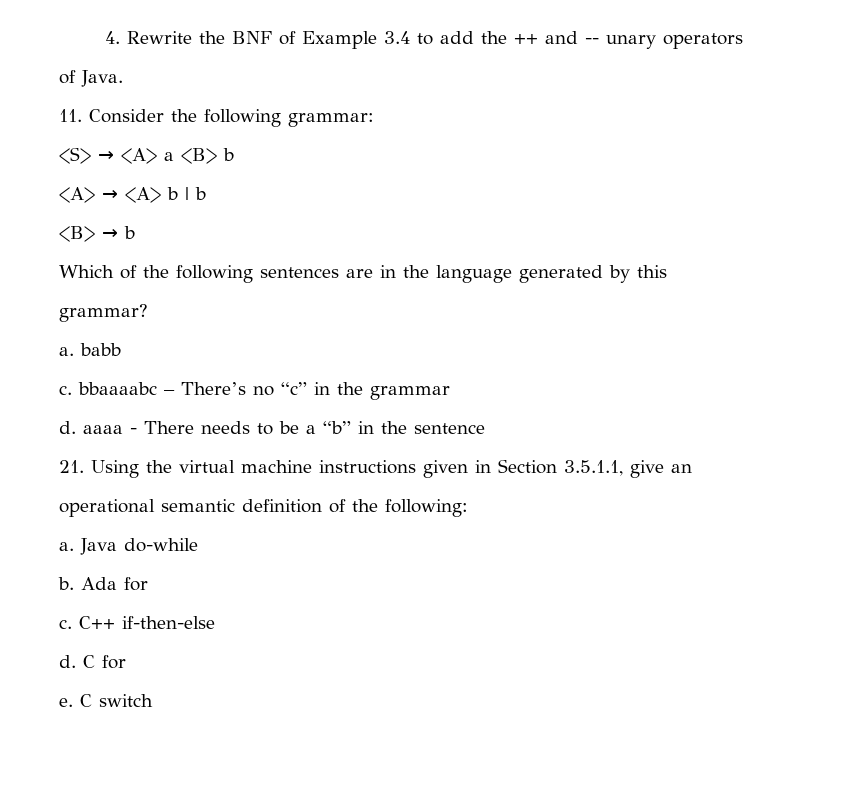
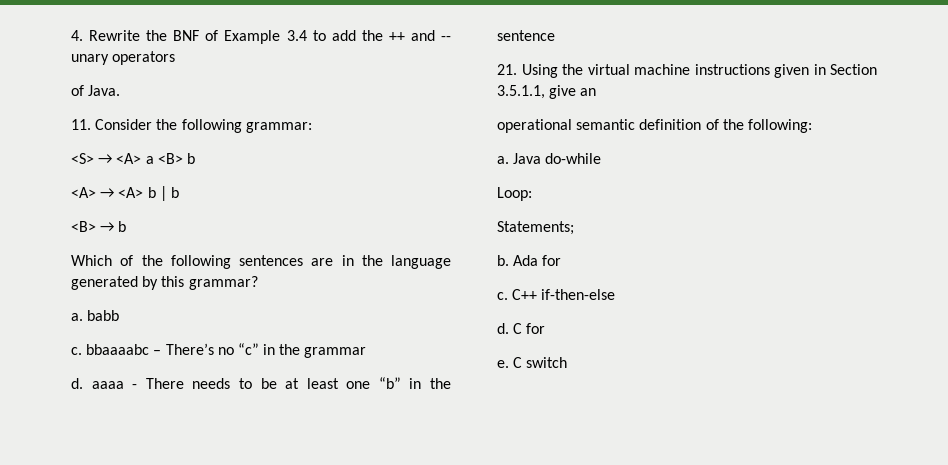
(667, 271) // -> (185, 281) none
[306,425,316,434] a -> [285,378,371,389] at least one
(198, 545) none -> [497,187,532,201] [497,221,574,235] // Loop: // Statements;

